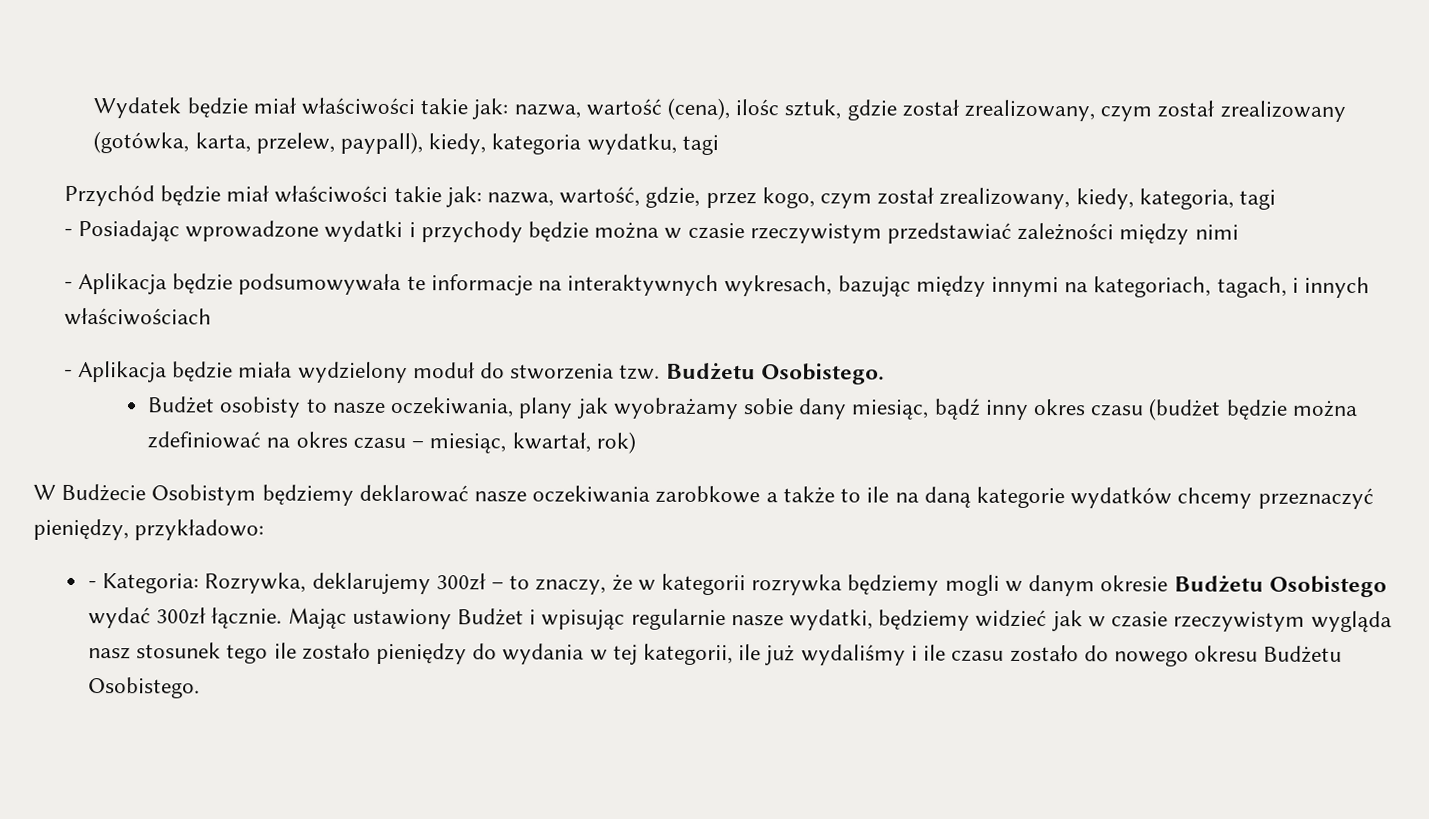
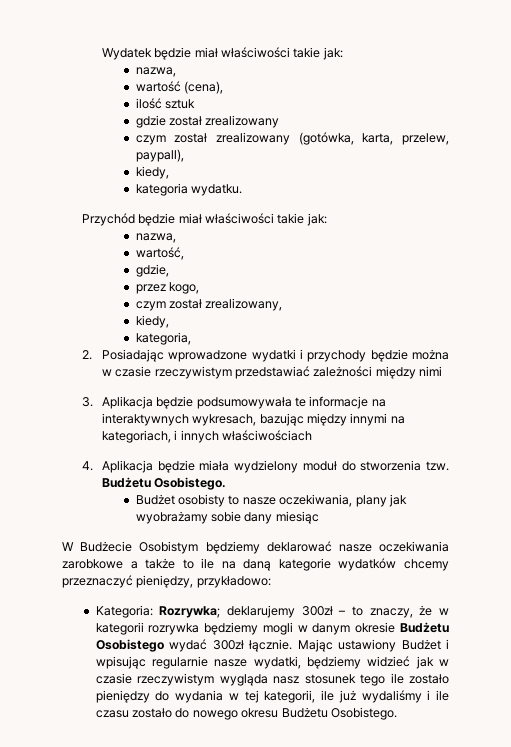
[513,103,581,119] nazwa, -> [135,67,176,77] // nazwa, //
[735,99,842,120] ilośc sztuk, -> [135,98,196,109] // ilość sztuk //
[964,99,1096,122] zrealizowany, -> [205,115,280,128] zrealizowany //
[428,133,719,156] kiedy, kategoria wydatku, tagi -> [135,166,169,179] [135,183,243,196] // kiedy, // kategoria wydatku.
[486,191,554,207] nazwa, -> [135,233,176,243] // nazwa, //
(641, 196) none -> (184, 253) //
(701, 197) none -> (169, 270) //
(815, 198) none -> (200, 288) //
[1075,188,1134,210] kiedy, -> [135,315,169,328] // kiedy, //
[1239,189,1277,210] [63,228,73,236] tagi // - -> [81,350,92,360] // 2.
[63,281,73,289] - -> [81,397,93,407] 3.
[1216,276,1287,298] tagach, -> (171, 436) none
[63,369,73,377] - -> [81,461,93,471] 4.
[851,398,1358,421] [147,431,636,454] miesiąc, bądź inny okres czasu (budżet będzie można zdefiniować na okres czasu – miesiąc, kwartał, rok) -> [275,511,319,524] miesiąc
[87,572,307,594] - Kategoria: Rozrywka, -> [95,605,221,618] Kategoria: Rozrywka;

